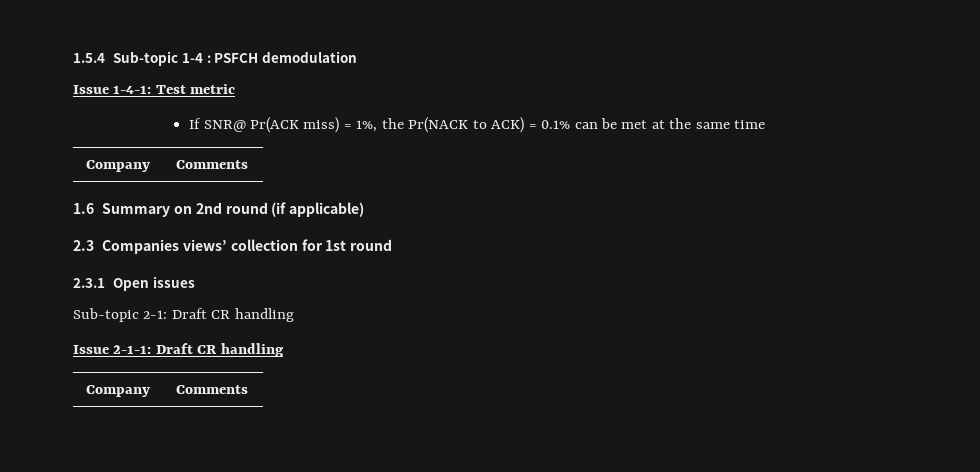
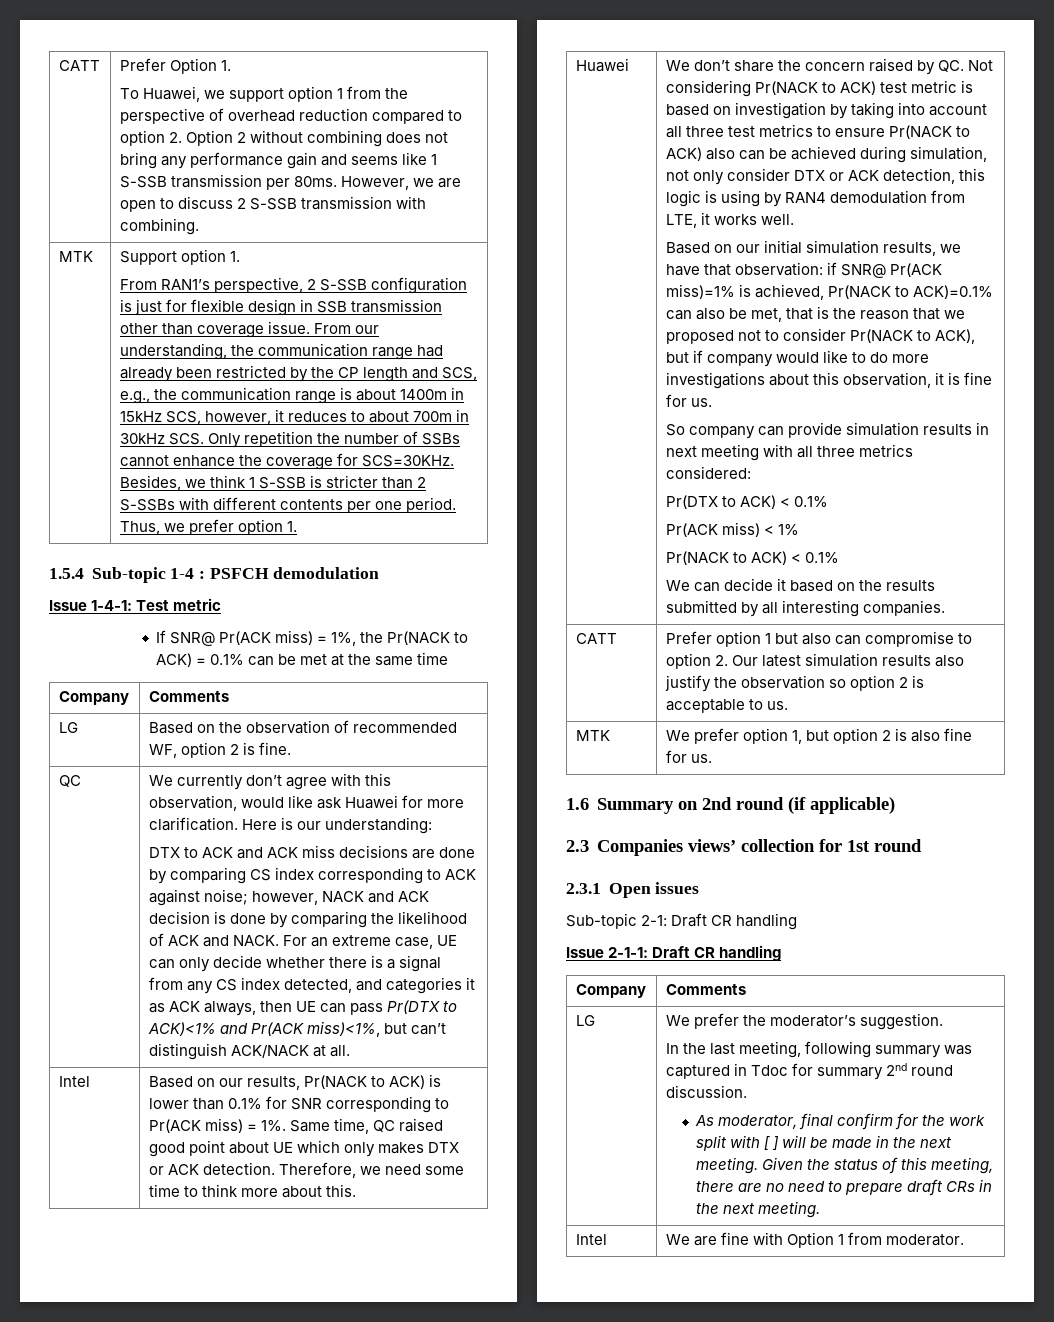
(73, 58) none -> [58,60,100,71] [119,58,232,74] [119,86,409,102] [119,108,463,124] [119,130,449,147] [119,152,438,169] [119,174,462,190] [119,196,427,212] [119,218,199,235] [58,251,93,262] [119,249,241,265] [119,277,468,294] [119,299,443,316] [119,321,380,338] [119,343,444,360] [119,365,478,382] [119,387,465,404] [119,409,470,425] [119,431,461,448] [119,453,455,470] [119,475,427,491] [119,497,457,513] [119,519,298,535] CATT | Prefer Option 1. // To Huawei, we support option 1 from the perspective of overhead reduction compared to option 2. Option 2 without combining does not bring any performance gain and seems like 1 S-SSB transmission per 80ms. However, we are open to discuss 2 S-SSB transmission with combining. // MTK | Support option 1. // From RAN1’s perspective, 2 S-SSB configuration is just for flexible design in SSB transmission other than coverage issue. From our understanding, the communication range had already been restricted by the CP length and SCS, e.g., the communication range is about 1400m in 15kHz SCS, however, it reduces to about 700m in 30kHz SCS. Only repetition the number of SSBs cannot enhance the coverage for SCS=30KHz. Besides, we think 1 S-SSB is stricter than 2 S-SSBs with different contents per one period. Thus, we prefer option 1. //
(248, 164) none -> [58,722,78,733] [148,720,458,734] [148,742,292,758] [58,775,81,787] [148,773,392,790] [148,795,465,811] [148,817,433,834] [148,845,476,859] [148,867,477,884] [148,889,430,906] [148,911,468,928] [148,933,458,949] [148,955,442,972] [148,977,476,994] [148,1000,458,1016] [147,1021,447,1037] [148,1043,351,1060] [58,1076,90,1087] [148,1074,442,1090] [148,1096,450,1113] [148,1118,444,1134] [148,1140,460,1157] [148,1162,465,1178] [148,1184,357,1198] [575,58,629,72] [665,58,994,75] [665,80,974,97] [665,102,988,119] [665,124,971,139] [665,146,988,163] [665,168,986,185] [665,190,966,207] [665,212,795,228] [665,240,962,256] [665,262,943,278] [665,284,994,300] [665,306,966,322] [665,328,976,344] [665,350,930,367] [665,372,993,389] [665,394,712,407] [665,422,990,439] [665,444,914,461] [665,466,751,479] [665,495,829,509] [665,522,800,537] [665,551,840,565] [665,578,936,592] [665,600,946,617] [575,633,617,644] [665,631,973,647] [665,653,965,669] [664,675,925,692] [665,699,789,713] [575,730,610,741] [665,728,973,744] [665,750,712,763] // LG | Based on the observation of recommended WF, option 2 is fine. // QC | We currently don’t agree with this observation, would like ask Huawei for more clarification. Here is our understanding: // DTX to ACK and ACK miss decisions are done by comparing CS index corresponding to ACK against noise; however, NACK and ACK decision is done by comparing the likelihood of ACK and NACK. For an extreme case, UE can only decide whether there is a signal from any CS index detected, and categories it as ACK always, then UE can pass Pr(DTX to ACK)<1% and Pr(ACK miss)<1%, but can’t distinguish ACK/NACK at all. // Intel | Based on our results, Pr(NACK to ACK) is lower than 0.1% for SNR corresponding to Pr(ACK miss) = 1%. Same time, QC raised good point about UE which only makes DTX or ACK detection. Therefore, we need some time to think more about this. // Huawei | We don’t share the concern raised by QC. Not considering Pr(NACK to ACK) test metric is based on investigation by taking into account all three test metrics to ensure Pr(NACK to ACK) also can be achieved during simulation, not only consider DTX or ACK detection, this logic is using by RAN4 demodulation from LTE, it works well. // Based on our initial simulation results, we have that observation: if SNR@ Pr(ACK miss)=1% is achieved, Pr(NACK to ACK)=0.1% can also be met, that is the reason that we proposed not to consider Pr(NACK to ACK), but if company would like to do more investigations about this observation, it is fine for us. // So company can provide simulation results in next meeting with all three metrics considered: // Pr(DTX to ACK) < 0.1% // Pr(ACK miss) < 1% // Pr(NACK to ACK) < 0.1% // We can decide it based on the results submitted by all interesting companies. // CATT | Prefer option 1 but also can compromise to option 2. Our latest simulation results also justify the observation so option 2 is acceptable to us. // MTK | We prefer option 1, but option 2 is also fine for us.
(248, 389) none -> [575,1015,595,1026] [665,1013,944,1030] [665,1041,973,1058] [665,1063,954,1080] [665,1085,747,1098] [695,1113,986,1130] [696,1135,953,1151] [696,1157,994,1174] [696,1179,993,1196] [696,1201,821,1218] [575,1234,607,1245] [665,1232,965,1248] // LG | We prefer the moderator’s suggestion. // In the last meeting, following summary was captured in Tdoc for summary 2nd round discussion. // As moderator, final confirm for the work split with [ ] will be made in the next meeting. Given the status of this meeting, there are no need to prepare draft CRs in the next meeting. // Intel | We are fine with Option 1 from moderator.

